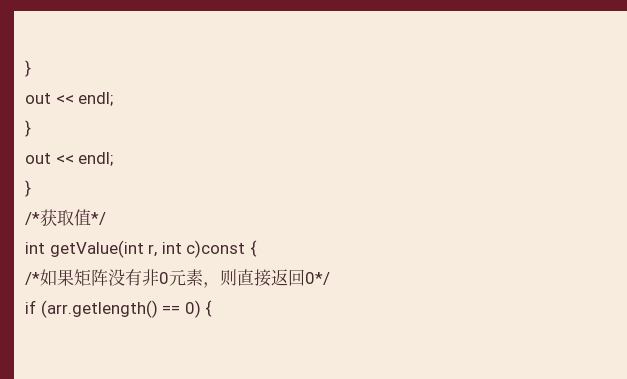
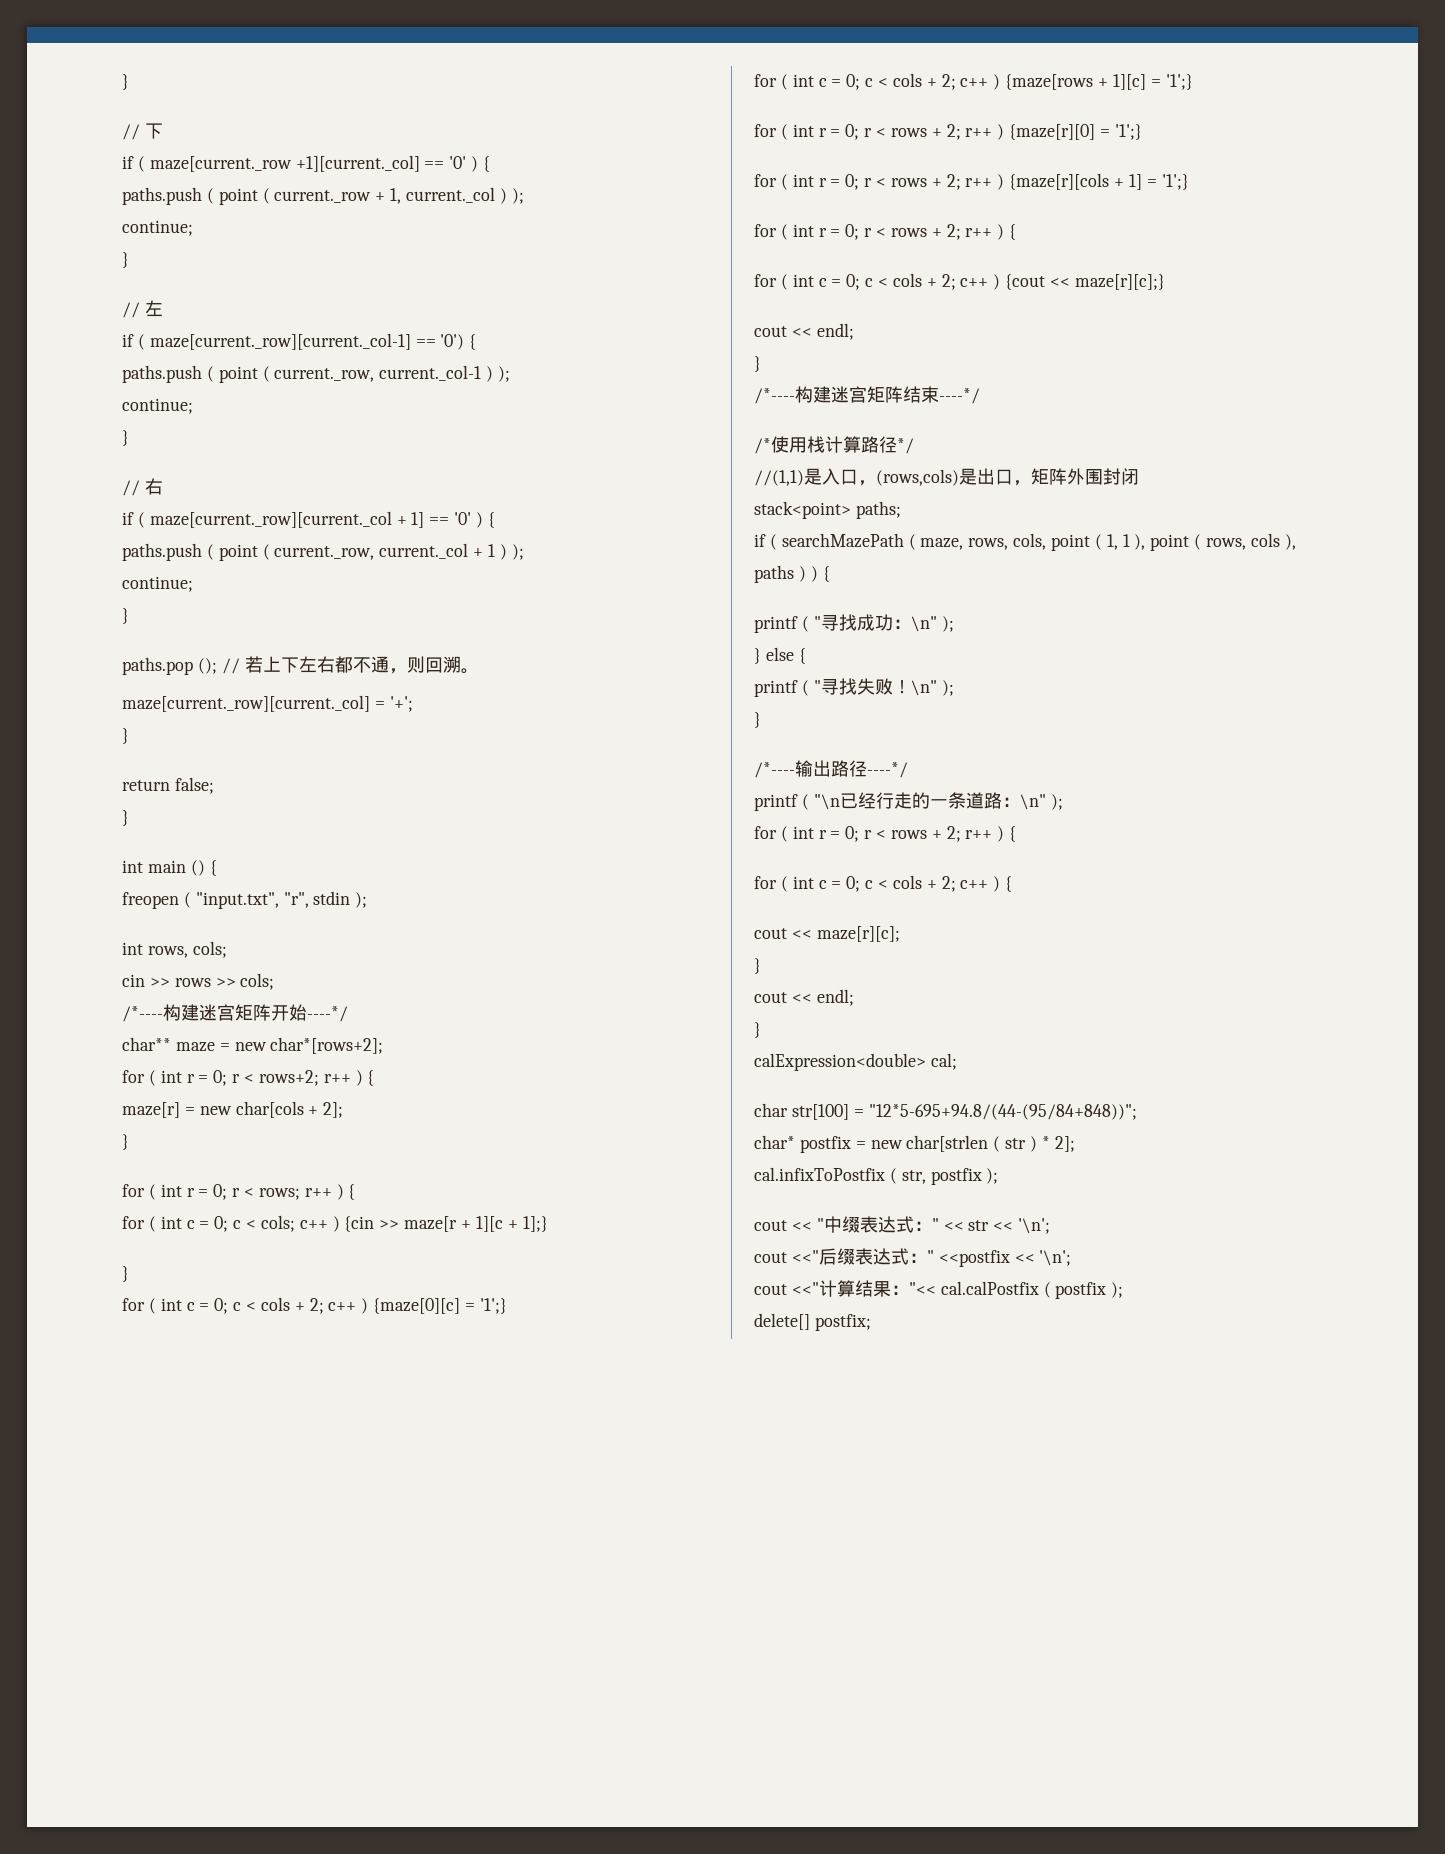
[25,60,31,77] [25,92,114,106] [25,120,31,137] [25,152,114,166] [25,180,31,197] [25,209,106,226] [25,240,257,258] [25,269,330,288] [25,300,213,318] } // out << endl; // } // out << endl; // } // /*获取值*/ // int getValue(int r, int c)const { // /*如果矩阵没有非0元素，则直接返回0*/ // if (arr.getlength() == 0) { -> [122,74,129,90] [122,123,163,140] [122,155,491,172] [122,187,524,205] [122,220,193,236] [122,252,129,268] [122,300,163,318] [122,333,477,350] [122,365,511,383] [122,398,193,414] [122,430,129,446] [122,478,163,496] [122,511,495,528] [122,543,524,561] [122,576,193,592] [122,608,129,624] [122,656,479,675] [122,695,413,712] [122,728,129,744] [122,777,214,794] [122,810,129,826] [122,860,217,876] [122,891,368,909] [122,941,227,958] [122,973,275,990] [122,1004,348,1022] [122,1037,384,1054] [122,1070,375,1086] [122,1101,344,1118] [122,1134,129,1150] [122,1184,356,1200] [122,1215,548,1232] [122,1266,129,1282] [122,1297,507,1314] [754,73,1193,90] [754,124,1142,140] [754,173,1189,190] [754,224,1017,240] [754,273,1165,290] [754,323,854,340] [754,356,761,372] [754,386,980,404] [754,436,914,454] [754,468,1139,486] [754,501,901,519] [754,533,1296,551] [754,565,830,583] [754,614,954,633] [754,647,806,664] [754,678,954,697] [754,712,761,728] [754,760,908,778] [754,792,1063,811] [754,826,1017,842] [754,875,1013,892] [754,926,900,942] [754,958,761,974] [754,989,854,1006] [754,1022,761,1038] [754,1053,957,1071] [754,1103,1137,1120] [754,1135,1075,1153] [754,1167,999,1185] [754,1216,1051,1234] [754,1248,1072,1267] [754,1280,1124,1299] [754,1313,871,1331] } // // 下 // if ( maze[current._row +1][current._col] == '0' ) { // paths.push ( point ( current._row + 1, current._col ) ); // continue; // } // // 左 // if ( maze[current._row][current._col-1] == '0') { // paths.push ( point ( current._row, current._col-1 ) ); // continue; // } // // 右 // if ( maze[current._row][current._col + 1] == '0' ) { // paths.push ( point ( current._row, current._col + 1 ) ); // continue; // } // paths.pop (); // 若上下左右都不通，则回溯。 // maze[current._row][current._col] = '+'; // } // return false; // } // int main () { // freopen ( "input.txt", "r", stdin ); // int rows, cols; // cin >> rows >> cols; // /*----构建迷宫矩阵开始----*/ // char** maze = new char*[rows+2]; // for ( int r = 0; r < rows+2; r++ ) { // maze[r] = new char[cols + 2]; // } // for ( int r = 0; r < rows; r++ ) { // for ( int c = 0; c < cols; c++ ) {cin >> maze[r + 1][c + 1];} // } // for ( int c = 0; c < cols + 2; c++ ) {maze[0][c] = '1';} // for ( int c = 0; c < cols + 2; c++ ) {maze[rows + 1][c] = '1';} // for ( int r = 0; r < rows + 2; r++ ) {maze[r][0] = '1';} // for ( int r = 0; r < rows + 2; r++ ) {maze[r][cols + 1] = '1';} // for ( int r = 0; r < rows + 2; r++ ) { // for ( int c = 0; c < cols + 2; c++ ) {cout << maze[r][c];} // cout << endl; // } // /*----构建迷宫矩阵结束----*/ // /*使用栈计算路径*/ // //(1,1)是入口，(rows,cols)是出口，矩阵外围封闭 // stack<point> paths; // if ( searchMazePath ( maze, rows, cols, point ( 1, 1 ), point ( rows, cols ), paths ) ) { // printf ( "寻找成功：\n" ); // } else { // printf ( "寻找失败！\n" ); // } // /*----输出路径----*/ // printf ( "\n已经行走的一条道路：\n" ); // for ( int r = 0; r < rows + 2; r++ ) { // for ( int c = 0; c < cols + 2; c++ ) { // cout << maze[r][c]; // } // cout << endl; // } // calExpression<double> cal; // char str[100] = "12*5-695+94.8/(44-(95/84+848))"; // char* postfix = new char[strlen ( str ) * 2]; // cal.infixToPostfix ( str, postfix ); // cout << "中缀表达式：" << str << '\n'; // cout <<"后缀表达式：" <<postfix << '\n'; // cout <<"计算结果："<< cal.calPostfix ( postfix ); // delete[] postfix;

